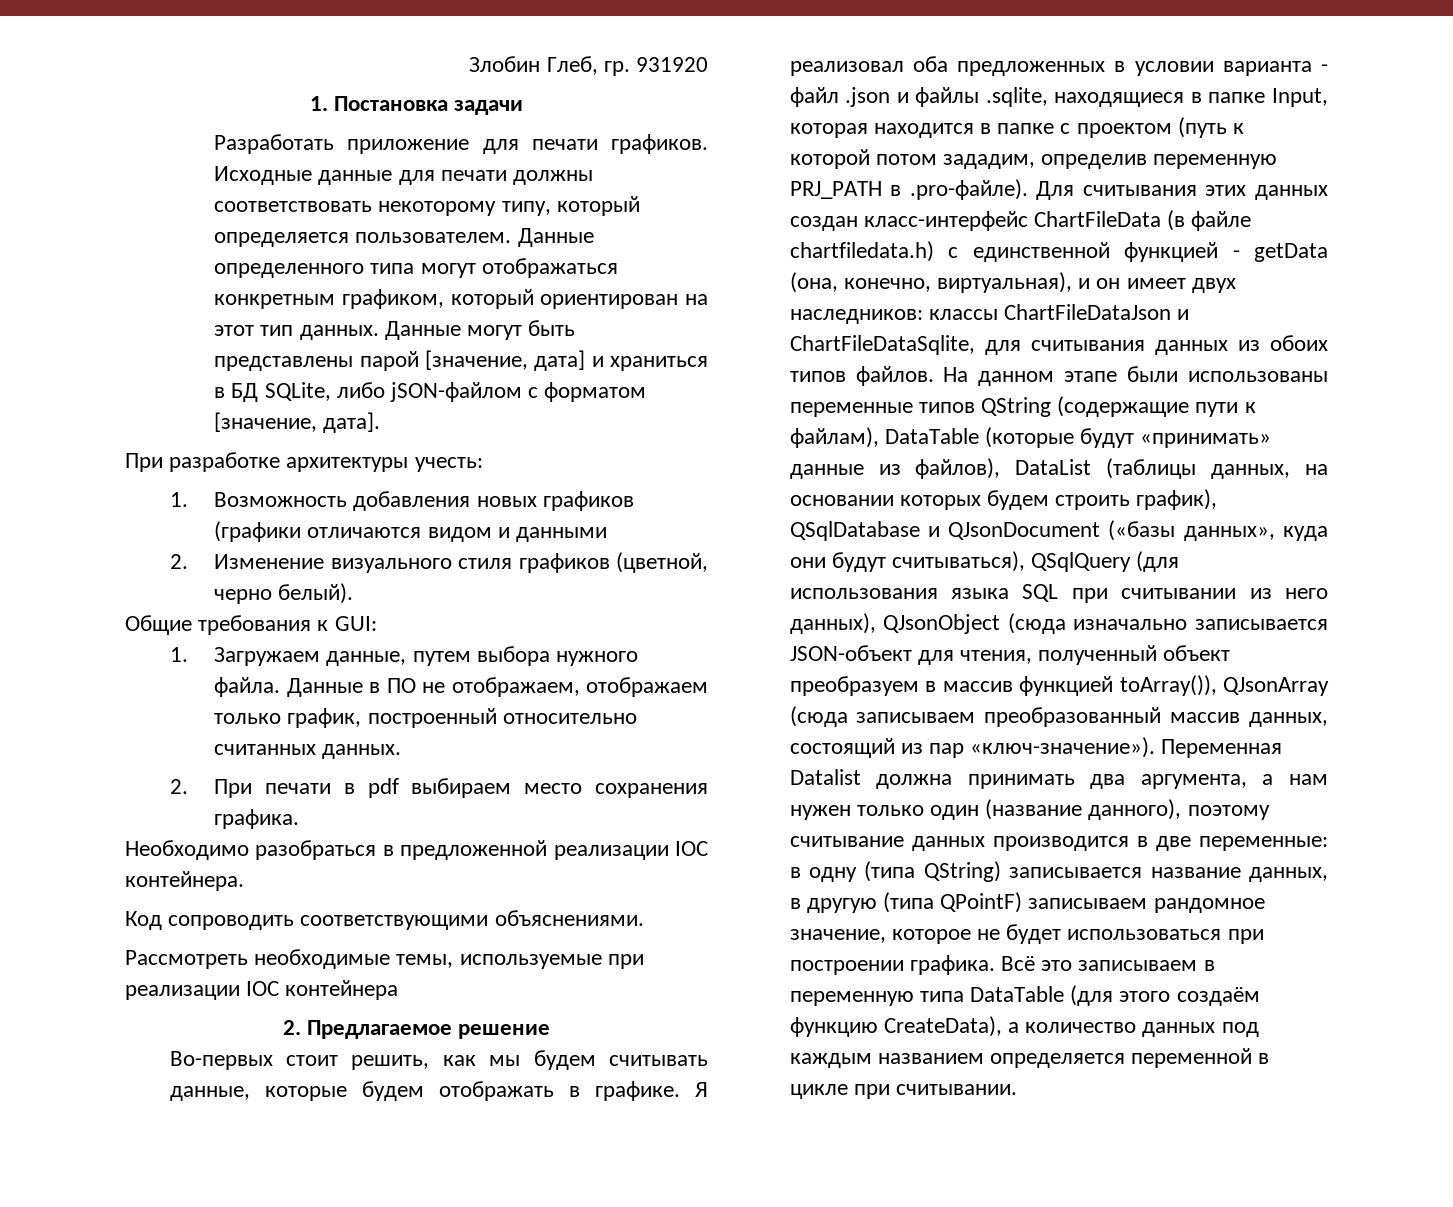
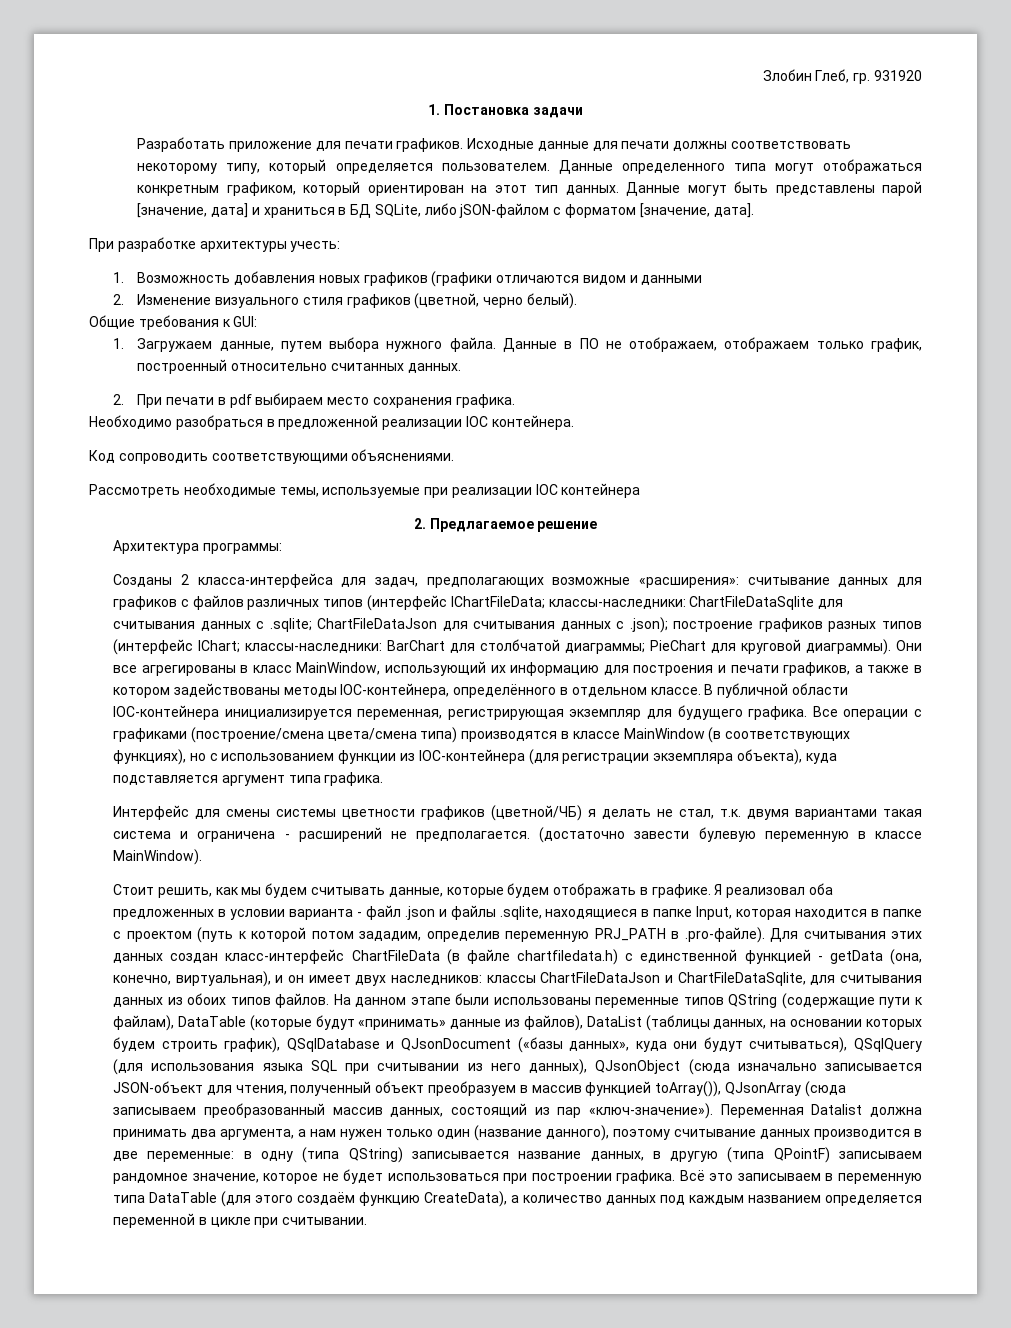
[169,1051,339,1070] Во-первых стоит -> [113,540,282,554] [113,573,923,588] [113,595,844,611] [113,617,923,633] [113,639,922,655] [113,661,922,676] [113,683,848,698] [113,705,923,720] [113,727,851,743] [113,749,837,765] [113,772,384,786] [113,805,922,821] [113,827,923,843] [113,849,203,865] [113,884,155,895] Архитектура программы: // Созданы 2 класса-интерфейса для задач, предполагающих возможные «расширения»: считывание данных для графиков с файлов различных типов (интерфейс IChartFileData; классы-наследники: ChartFileDataSqlite для считывания данных с .sqlite; ChartFileDataJson для считывания данных с .json); построение графиков разных типов (интерфейс IChart; классы-наследники: BarChart для столбчатой диаграммы; PieChart для круговой диаграммы). Они все агрегированы в класс MainWindow, использующий их информацию для построения и печати графиков, а также в котором задействованы методы IOC-контейнера, определённого в отдельном классе. В публичной области IOC-контейнера инициализируется переменная, регистрирующая экземпляр для будущего графика. Все операции с графиками (построение/смена цвета/смена типа) производятся в классе MainWindow (в соответствующих функциях), но с использованием функции из IOC-контейнера (для регистрации экземпляра объекта), куда подставляется аргумент типа графика. // Интерфейс для смены системы цветности графиков (цветной/ЧБ) я делать не стал, т.к. двумя вариантами такая система и ограничена - расширений не предполагается. (достаточно завести булевую переменную в классе MainWindow). // Стоит

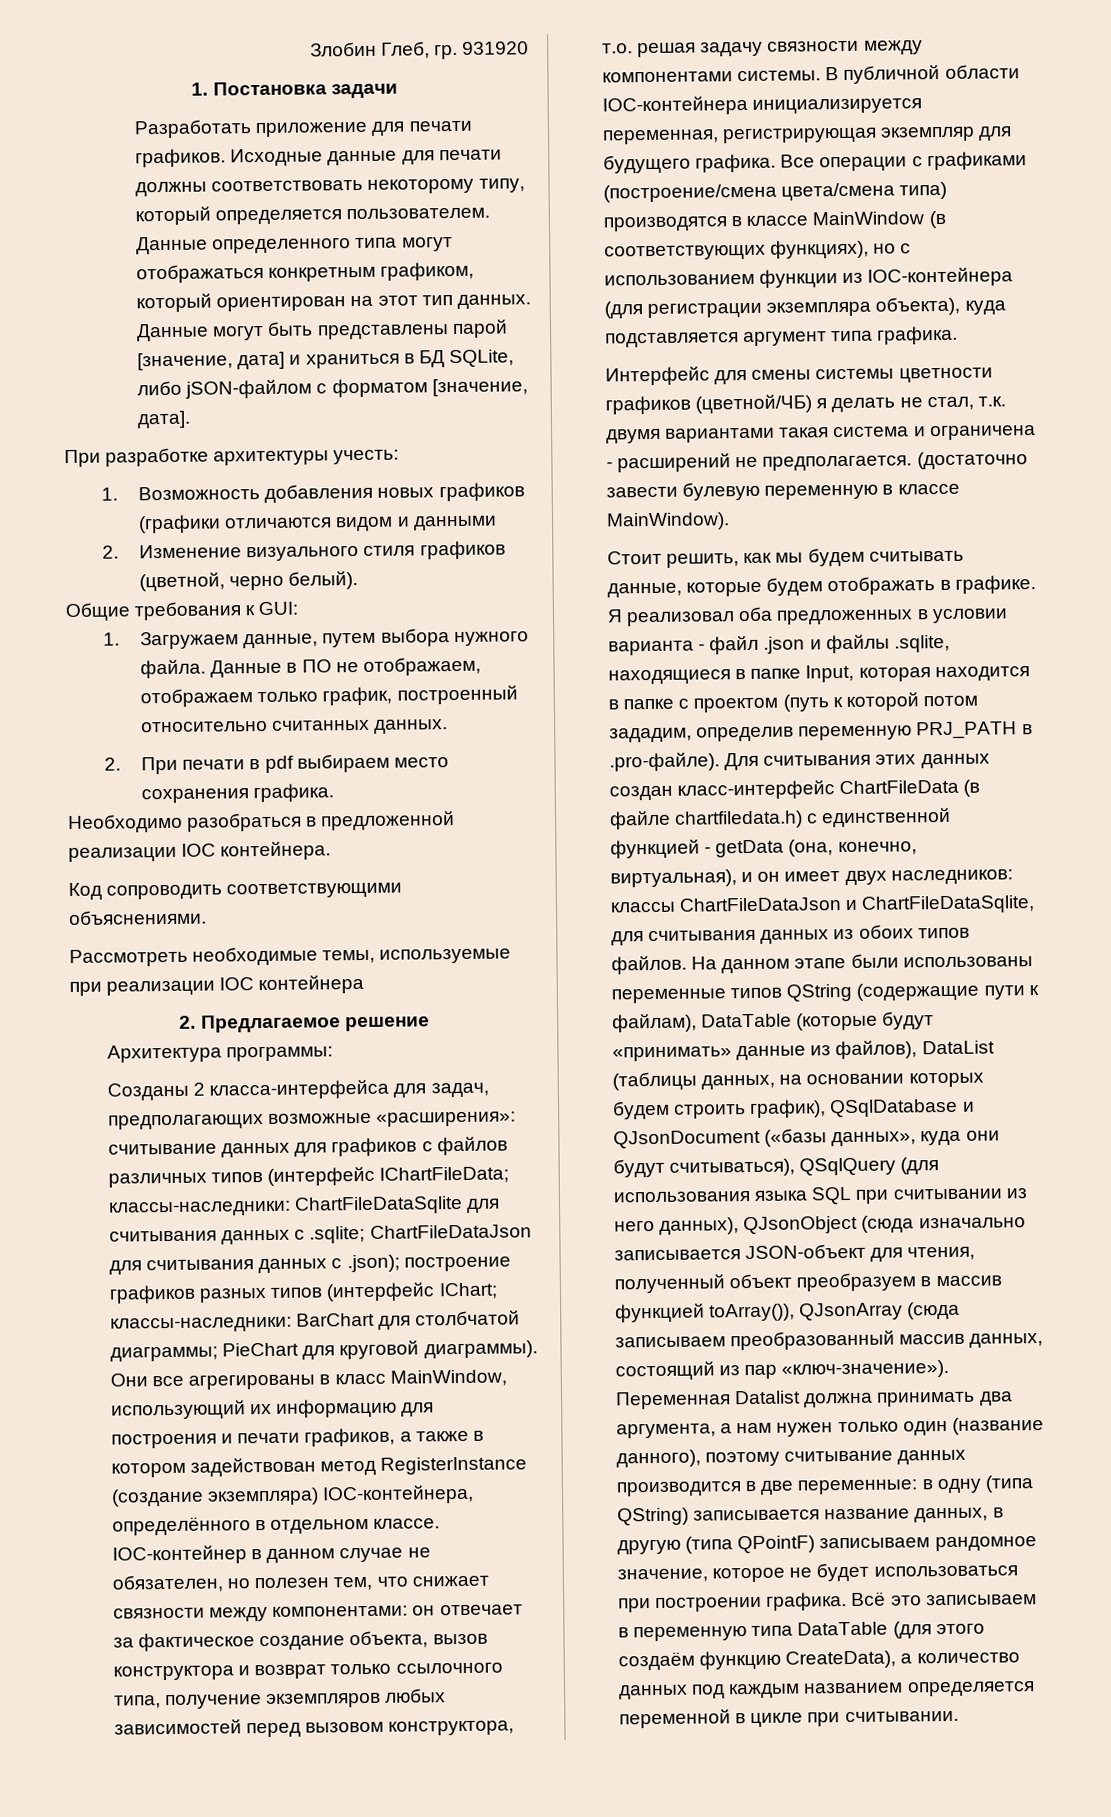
[173,683,337,697] задействованы методы -> [190,1456,528,1477] [111,1487,320,1507] задействован метод RegisterInstance (создание экземпляра)
(701, 691) none -> [112,1545,431,1565] [112,1574,489,1593] [113,1604,523,1622] [113,1630,488,1652] [113,1662,503,1681] [114,1688,447,1710] [114,1719,515,1738] [602,40,923,58] [602,70,822,83] IOC-контейнер в данном случае не обязателен, но полезен тем, что снижает связности между компонентами: он отвечает за фактическое создание объекта, вызов конструктора и возврат только ссылочного типа, получение экземпляров любых зависимостей перед вызовом конструктора, т.о. решая задачу связности между компонентами системы.

